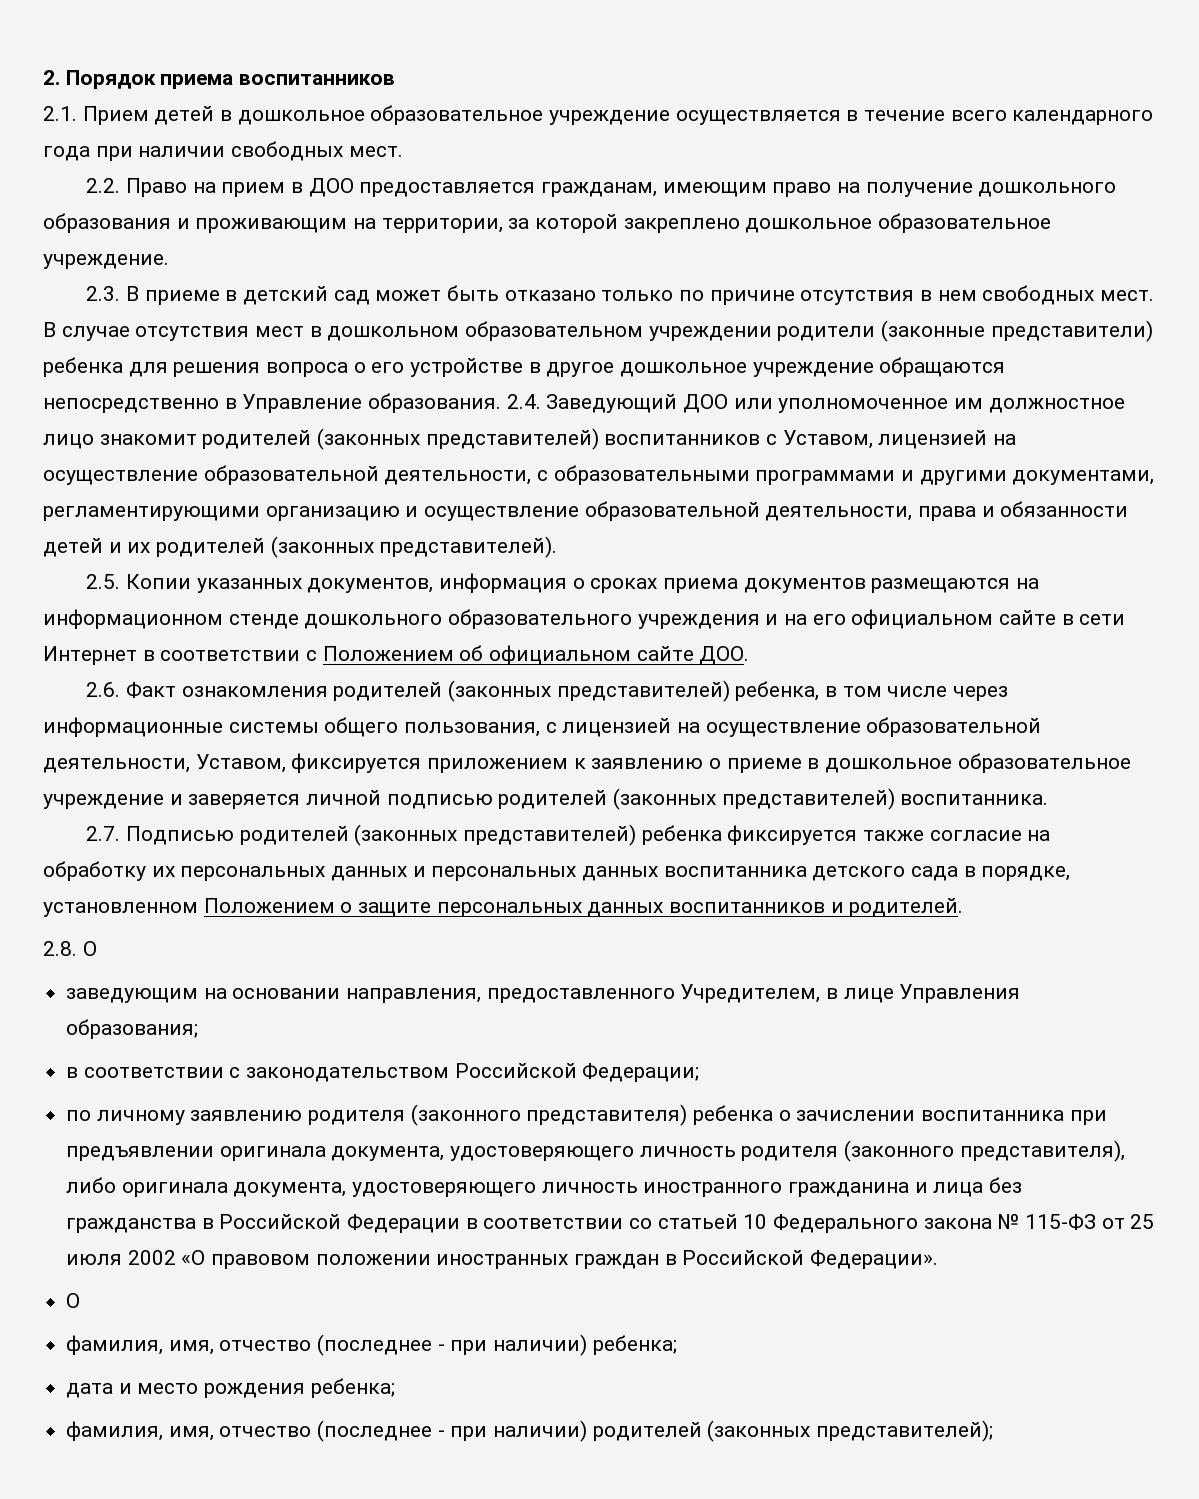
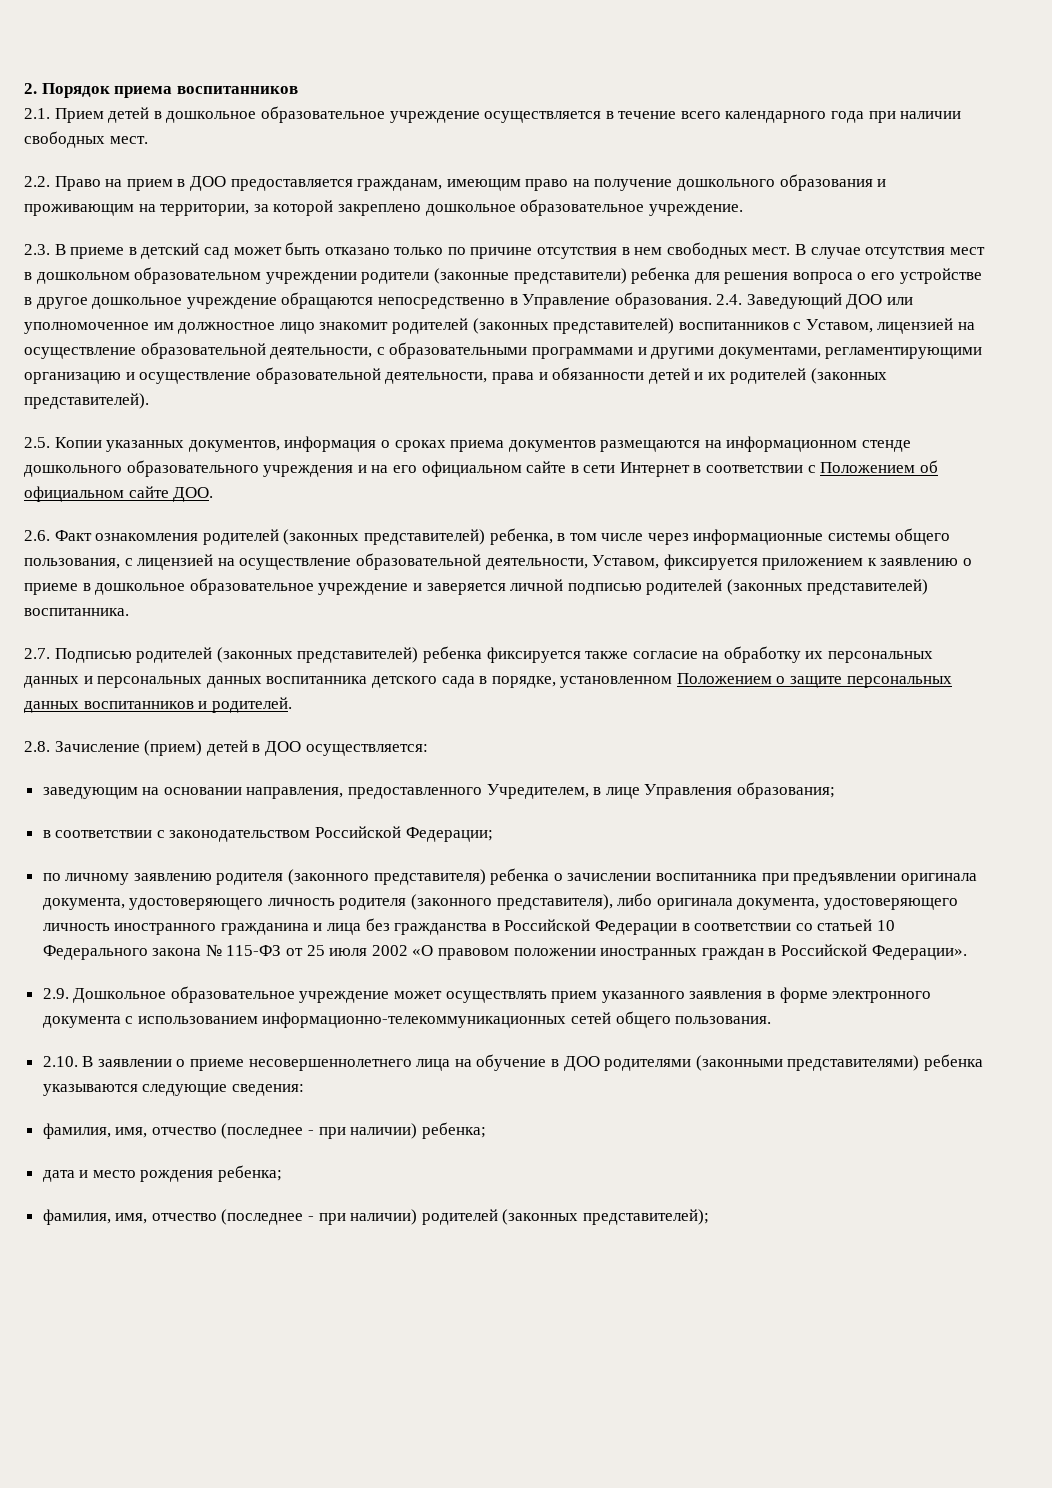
[82,941,97,956] О -> [54,740,428,756] Зачисление (прием) детей в ДОО осуществляется:
[66,1293,81,1308] О -> [42,986,932,1003] [42,1011,772,1028] [42,1054,983,1071] [42,1084,304,1096] 2.9. Дошкольное образовательное учреждение может осуществлять прием указанного заявления в форме электронного документа с использованием информационно-телекоммуникационных сетей общего пользования. // 2.10. В заявлении о приеме несовершеннолетнего лица на обучение в ДОО родителями (законными представителями) ребенка указываются следующие сведения:

